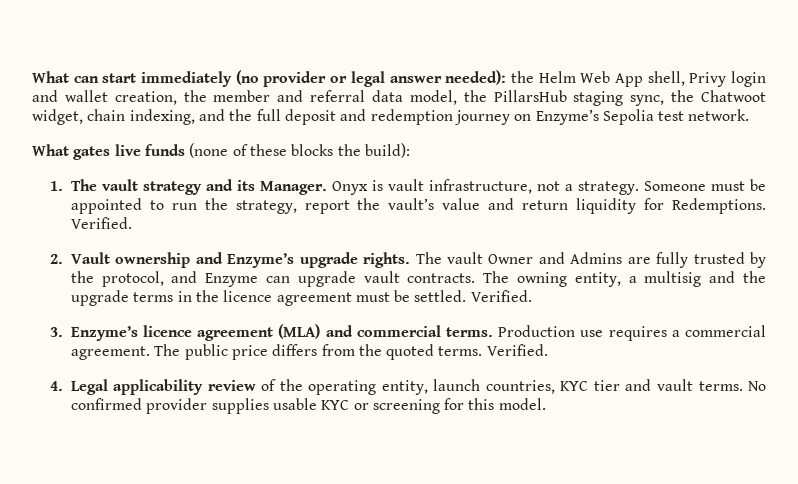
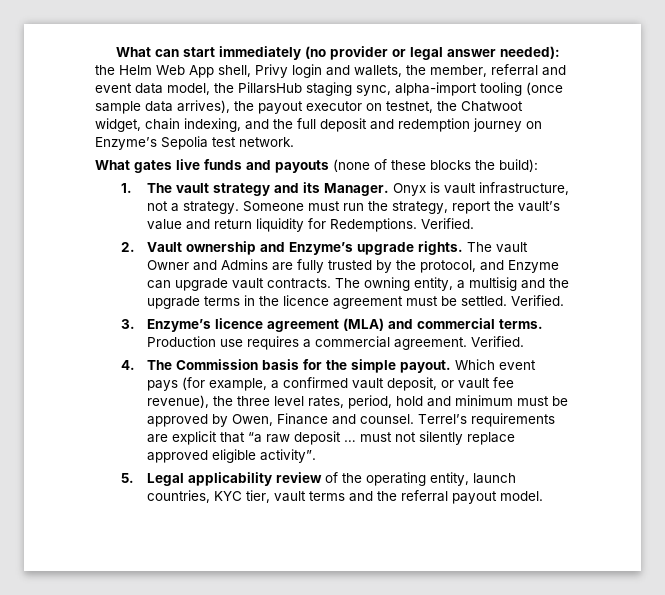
[64,90,366,105] wallet creation, the member and referral -> [354,64,566,77] [95,83,132,93] wallets, the member, referral and event
(665, 100) none -> [395,82,563,96] [95,100,433,114] alpha-import tooling (once sample data arrives), the payout executor on testnet,
(185, 150) none -> [246,160,329,173] and payouts
[750,179,767,191] [70,198,164,214] be appointed to -> (341, 206) none
[154,344,548,360] [49,381,63,391] The public price differs from the quoted terms. Verified. // 4. -> [471,336,525,347] [121,359,537,373] [147,377,515,391] [147,395,569,409] [147,413,556,427] [147,431,516,445] [147,449,317,463] [121,473,135,483] Verified. // 4. The Commission basis for the simple payout. Which event pays (for example, a confirmed vault deposit, or vault fee revenue), the three level rates, period, hold and minimum must be approved by Owen, Finance and counsel. Terrel’s requirements are explicit that “a raw deposit … must not silently replace approved eligible activity”. // 5.
[593,379,766,391] [70,398,495,414] tier and vault terms. No confirmed provider supplies usable KYC or screening for this -> [246,490,498,504] tier, vault terms and the referral payout

